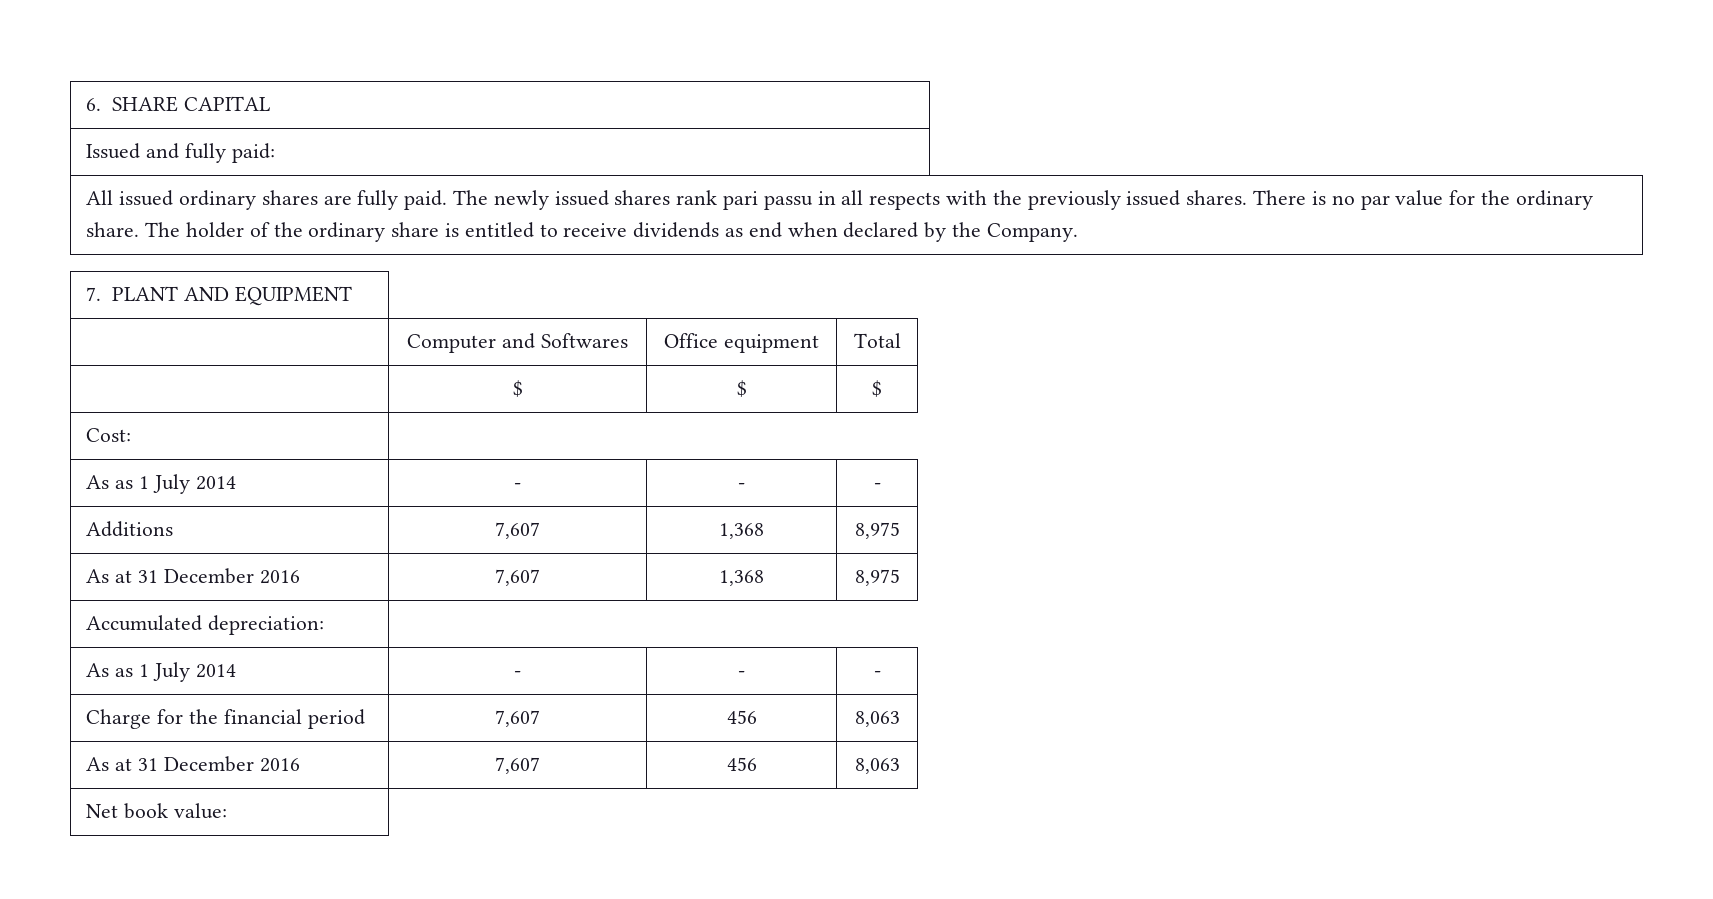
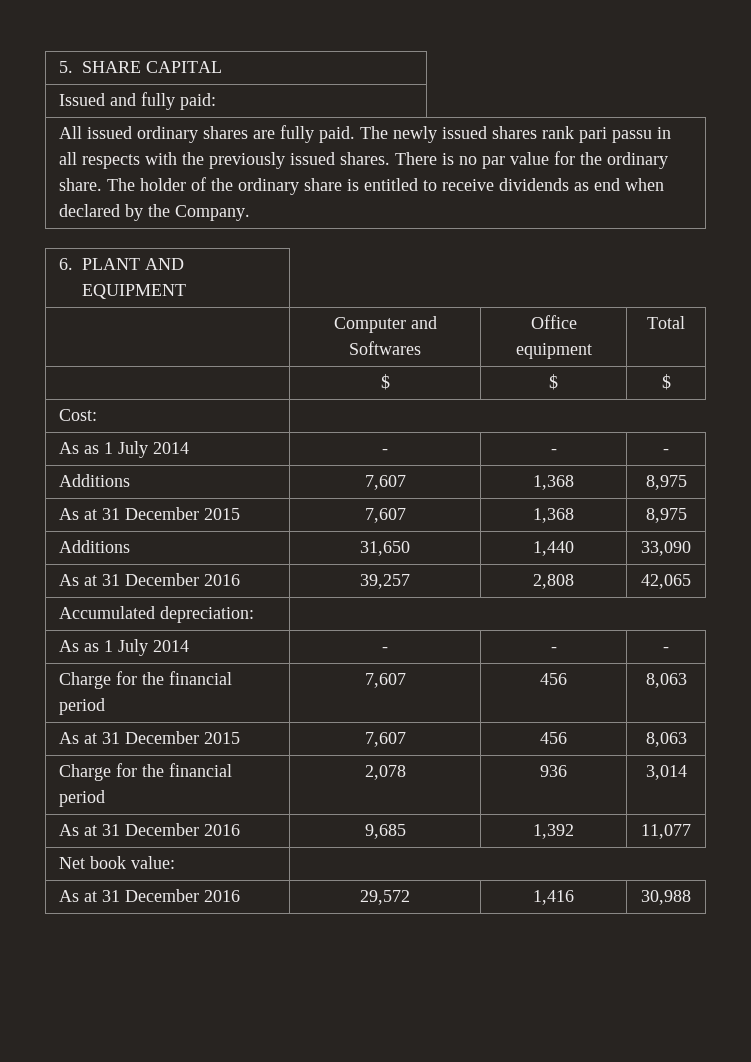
[86,98,102,111] 6. -> [58,61,73,73] 5.
[86,287,102,301] 7. -> [58,258,73,270] 6.
[259,570,300,584] [495,569,540,586] [719,570,764,586] [854,569,900,586] 2016 | 7,607 | 1,368 | 8,975 -> [203,508,240,520] [364,508,406,523] [533,508,574,523] [645,508,687,523] [58,540,130,553] [360,541,410,556] [533,541,574,556] [641,541,691,556] [58,573,240,586] [360,574,410,589] [533,574,574,589] [641,574,691,589] 2015 | 7,607 | 1,368 | 8,975 // Additions | 31,650 | 1,440 | 33,090 // As at 31 December 2016 | 39,257 | 2,808 | 42,065
[259,758,300,772] [495,757,540,774] [726,757,757,771] [854,758,900,774] [86,803,227,819] 2016 | 7,607 | 456 | 8,063 // Net book value: -> [203,732,240,744] [364,732,406,747] [540,732,567,744] [645,732,687,747] [58,763,232,781] [58,790,105,807] [364,765,406,780] [540,765,567,777] [645,765,687,780] [58,823,240,836] [364,824,406,839] [533,824,574,839] [641,824,691,839] [58,856,175,869] [58,889,240,902] [360,890,410,905] [533,890,574,905] [641,890,691,905] 2015 | 7,607 | 456 | 8,063 // Charge for the financial period | 2,078 | 936 | 3,014 // As at 31 December 2016 | 9,685 | 1,392 | 11,077 // Net book value: // As at 31 December 2016 | 29,572 | 1,416 | 30,988

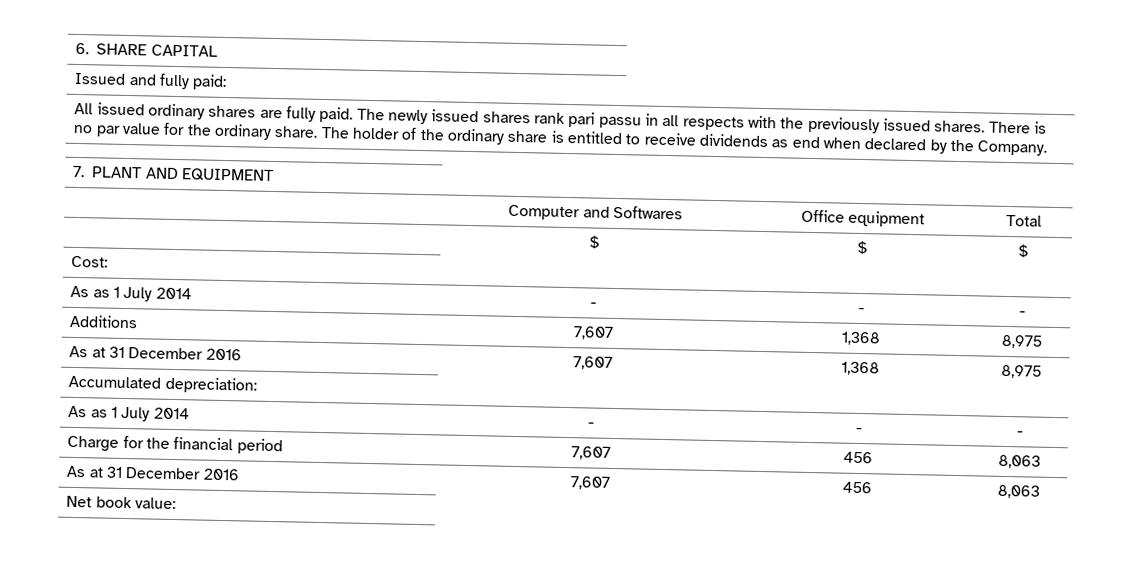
[58,61,73,73] 5. -> [75,42,90,55] 6.
[58,258,73,270] 6. -> [73,165,86,178] 7.
[203,508,240,520] [364,508,406,523] [533,508,574,523] [645,508,687,523] [58,540,130,553] [360,541,410,556] [533,541,574,556] [641,541,691,556] [58,573,240,586] [360,574,410,589] [533,574,574,589] [641,574,691,589] 2015 | 7,607 | 1,368 | 8,975 // Additions | 31,650 | 1,440 | 33,090 // As at 31 December 2016 | 39,257 | 2,808 | 42,065 -> [205,348,242,361] [572,356,613,370] [840,361,880,376] [1000,364,1042,379] 2016 | 7,607 | 1,368 | 8,975
[203,732,240,744] [364,732,406,747] [540,732,567,744] [645,732,687,747] [58,763,232,781] [58,790,105,807] [364,765,406,780] [540,765,567,777] [645,765,687,780] [58,823,240,836] [364,824,406,839] [533,824,574,839] [641,824,691,839] [58,856,175,869] [58,889,240,902] [360,890,410,905] [533,890,574,905] [641,890,691,905] 2015 | 7,607 | 456 | 8,063 // Charge for the financial period | 2,078 | 936 | 3,014 // As at 31 December 2016 | 9,685 | 1,392 | 11,077 // Net book value: // As at 31 December 2016 | 29,572 | 1,416 | 30,988 -> [202,468,240,481] [569,476,610,490] [842,481,872,494] [996,484,1040,499] [66,495,177,510] 2016 | 7,607 | 456 | 8,063 // Net book value:

